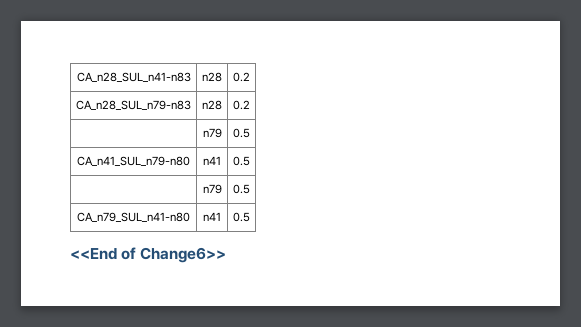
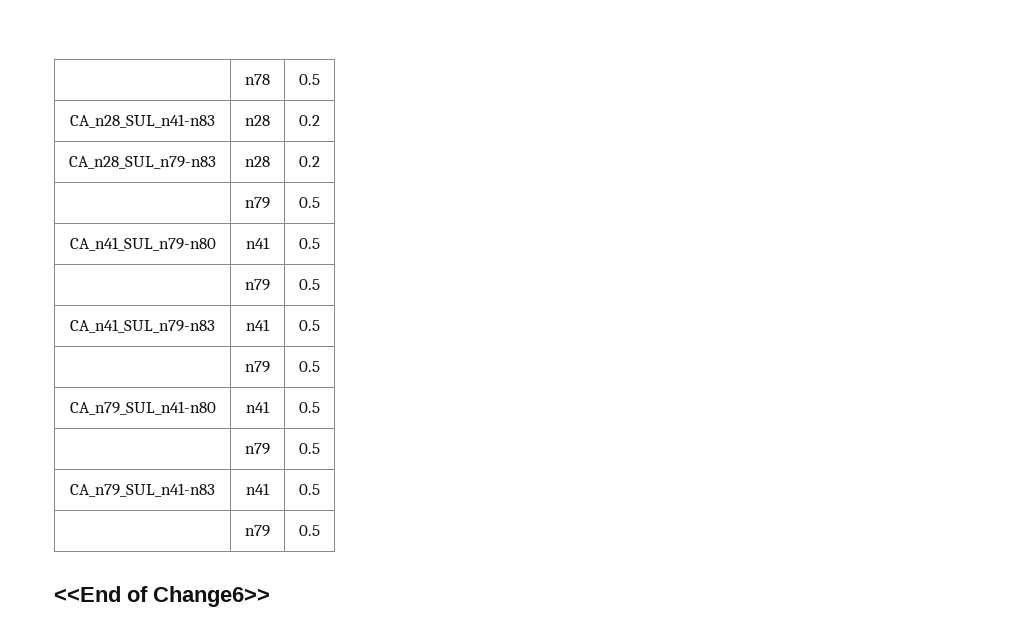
(76, 77) none -> [245,74,270,85] [299,74,320,85] | n78 | 0.5 //
[77,212,190,222] [203,212,221,221] CA_n79_SUL_n41-n80 | n41 -> [70,319,215,333] [246,319,270,331] [299,320,320,331] [245,361,270,373] [299,361,320,372] [69,401,216,415] [246,401,270,413] [299,402,320,413] [245,443,270,455] [299,443,320,454] [70,483,215,497] [246,483,270,495] [299,484,320,495] [245,525,270,537] CA_n41_SUL_n79-n83 | n41 | 0.5 // | n79 | 0.5 // CA_n79_SUL_n41-n80 | n41 | 0.5 // | n79 | 0.5 // CA_n79_SUL_n41-n83 | n41 | 0.5 // | n79

